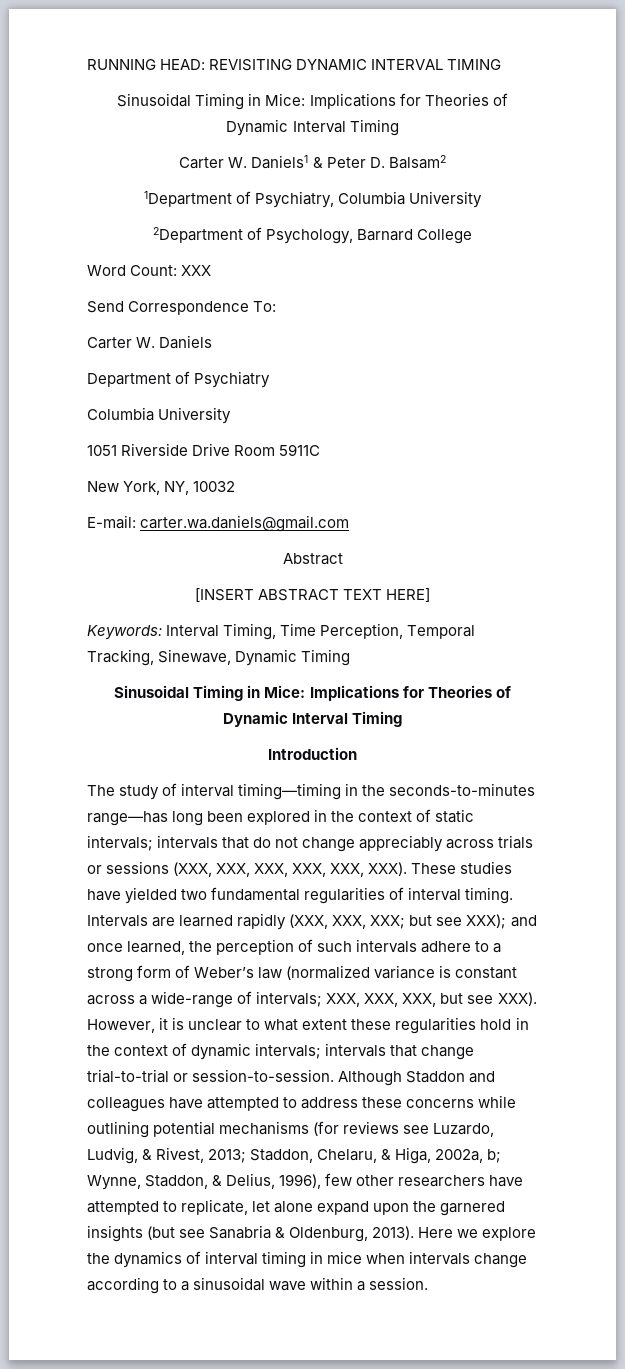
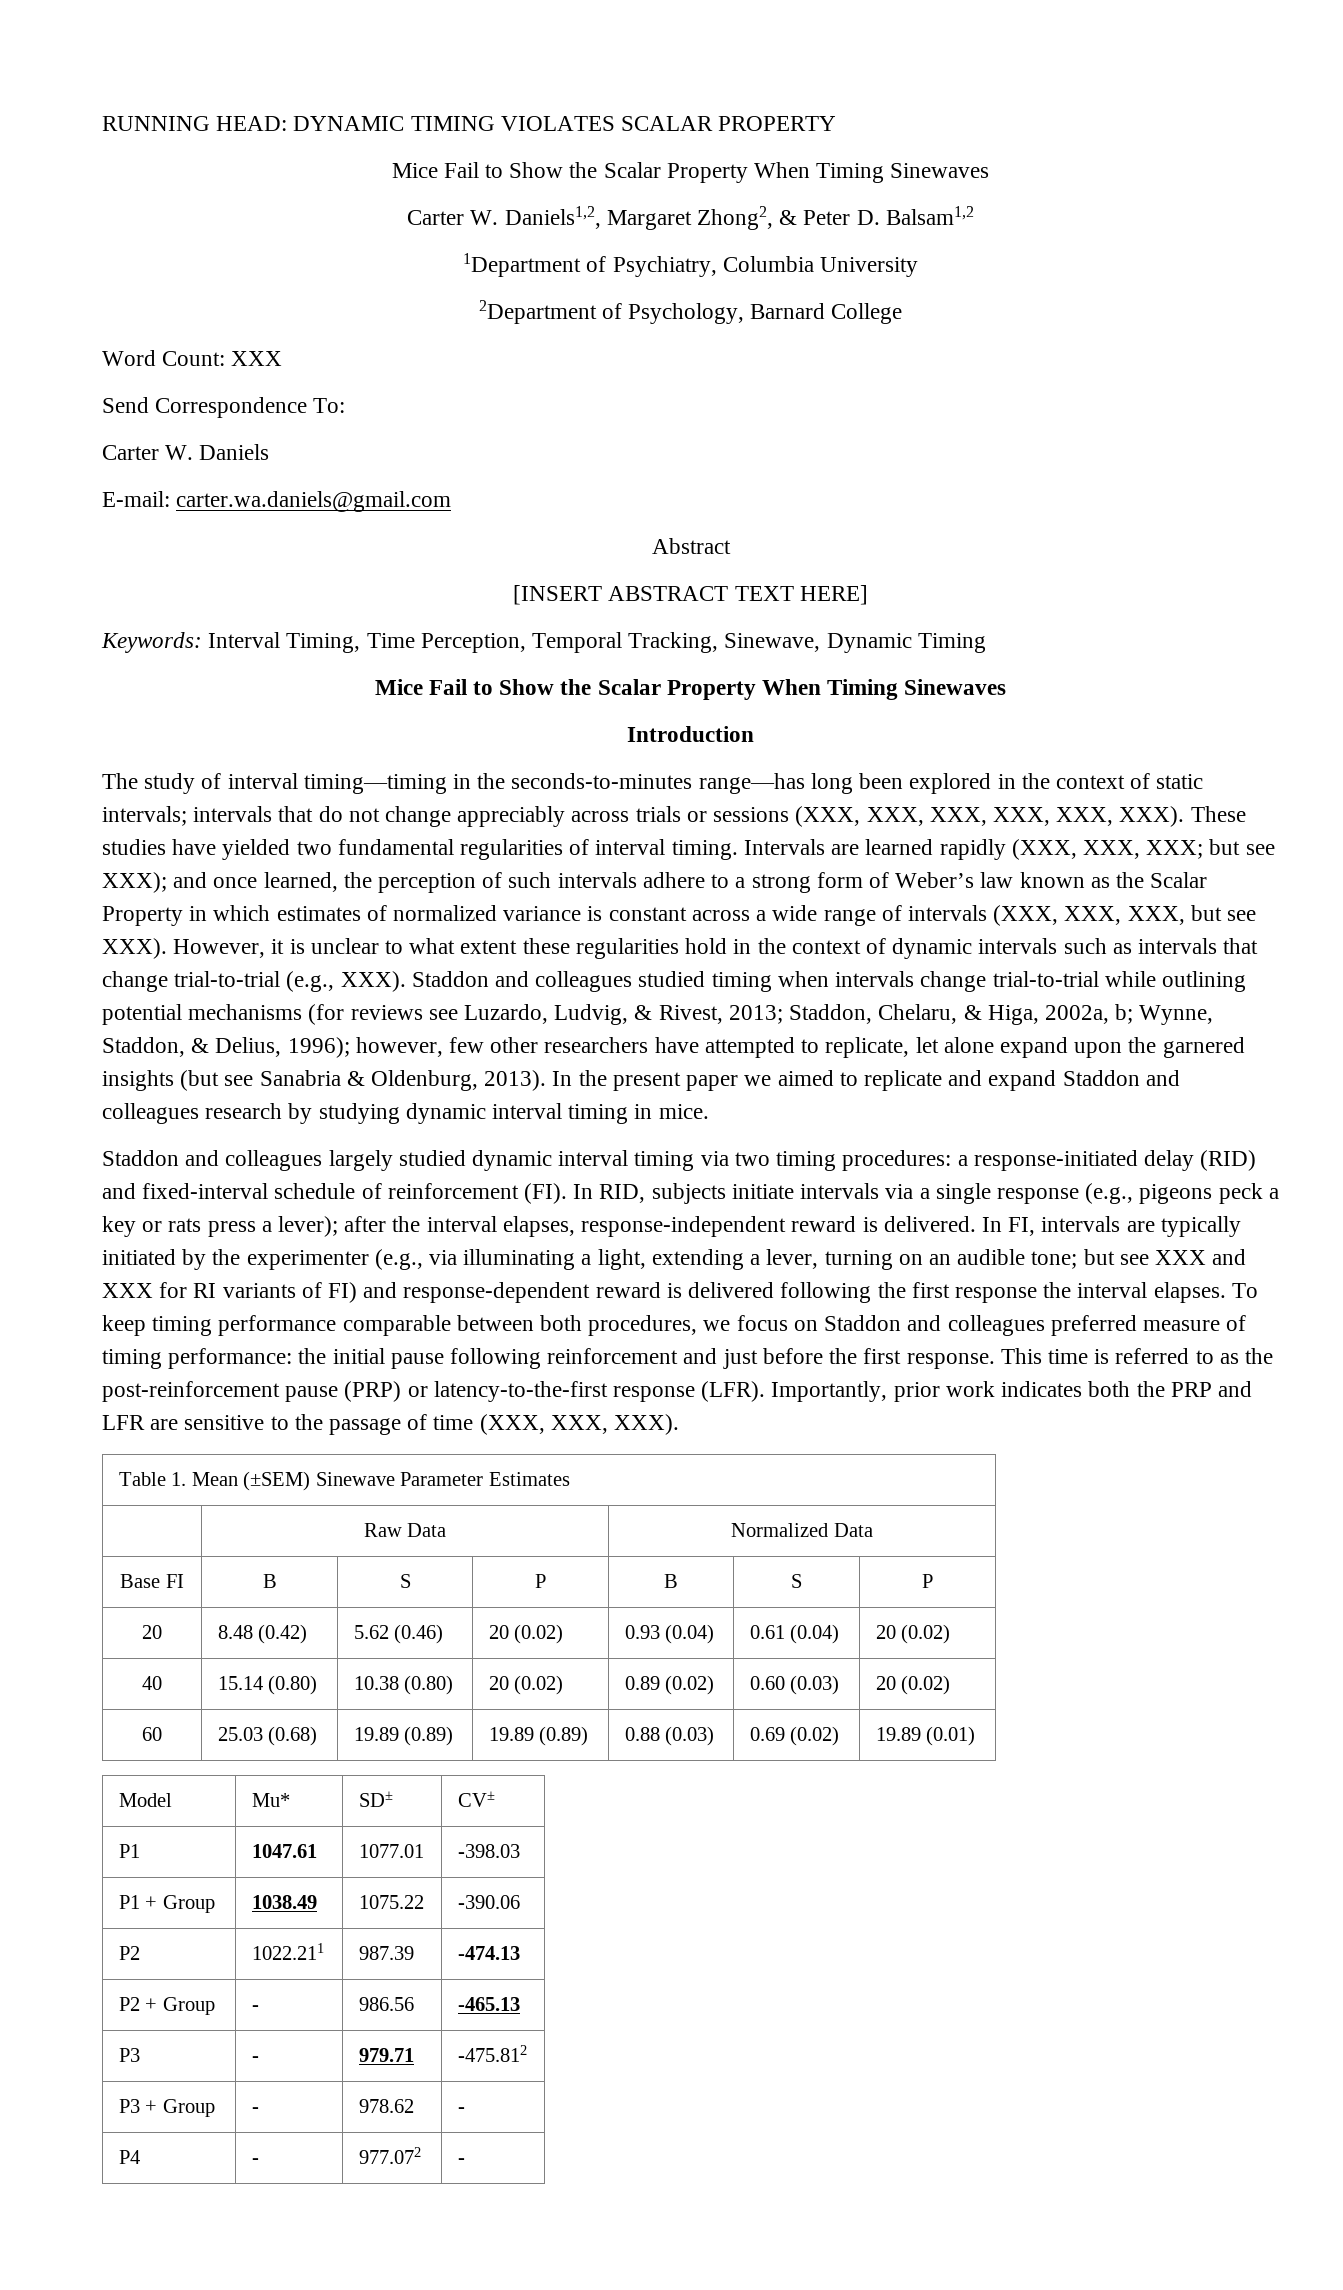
[209,59,502,71] [117,93,508,110] [226,119,399,136] [179,155,309,169] REVISITING DYNAMIC INTERVAL TIMING // Sinusoidal Timing in Mice: Implications for Theories of Dynamic Interval Timing // Carter W. Daniels1 -> [293,116,837,131] [391,162,990,183] [407,206,773,230] DYNAMIC TIMING VIOLATES SCALAR PROPERTY // Mice Fail to Show the Scalar Property When Timing Sinewaves // Carter W. Daniels1,2, Margaret Zhong2,
[388,155,446,169] Balsam2 -> [885,206,974,225] Balsam1,2
[87,371,271,388] [87,407,232,424] [87,443,321,456] [87,481,236,495] // Department of Psychiatry // Columbia University // 1051 Riverside Drive Room 5911C // New York, NY, 10032 -> (270, 452) none
[114,685,511,701] [222,711,403,727] Sinusoidal Timing in Mice: Implications for Theories of Dynamic Interval Timing -> [374,679,1007,700] Mice Fail to Show the Scalar Property When Timing Sinewaves
[286,965,371,980] (normalized -> [1019,872,1208,888] [102,905,498,926] known as the Scalar Property in which estimates of normalized
[151,991,361,1008] wide-range of intervals; XXX, -> [772,905,1059,926] wide range of intervals (XXX,
[255,1043,322,1059] intervals; -> [978,938,1132,954] intervals such as
[173,1069,496,1086] [87,1097,475,1112] or session-to-session. Although Staddon and colleagues have attempted to address these concerns -> [286,971,1099,992] (e.g., XXX). Staddon and colleagues studied timing when intervals change trial-to-trial
[279,1174,322,1189] 1996), -> [287,1037,443,1058] 1996); however,
[418,1227,537,1241] [87,1251,528,1268] [87,1277,429,1294] Here we explore the dynamics of interval timing in mice when intervals change according to a sinusoidal wave within a session. -> [552,1070,1180,1091] [102,1103,709,1124] [102,1150,1257,1171] [102,1183,1279,1204] [102,1216,1241,1237] [102,1249,1247,1270] [102,1282,1258,1303] [102,1315,1247,1336] [102,1348,1273,1369] [102,1381,1252,1402] [102,1414,680,1435] [118,1471,570,1491] [363,1523,447,1537] [731,1523,873,1537] [120,1574,184,1588] [262,1574,277,1588] [399,1574,411,1588] [535,1574,546,1588] [664,1574,679,1588] [791,1574,803,1588] [922,1574,934,1588] [142,1625,162,1639] [217,1624,308,1644] [353,1624,444,1644] [488,1624,564,1644] [624,1624,715,1644] [749,1624,840,1644] [875,1624,951,1644] [142,1676,162,1690] [217,1675,318,1695] [353,1675,454,1695] [488,1675,564,1695] [624,1675,715,1695] [749,1675,840,1695] [875,1675,951,1695] [142,1727,162,1741] [217,1726,318,1746] [353,1726,454,1746] [488,1726,589,1746] [624,1726,715,1746] [749,1726,840,1746] [875,1726,976,1746] [118,1793,172,1807] [251,1793,290,1807] [358,1791,393,1807] [457,1791,495,1807] [118,1844,140,1858] [251,1844,317,1858] [358,1844,424,1858] [457,1844,520,1858] [118,1895,215,1913] [251,1895,317,1909] [358,1895,424,1909] [457,1895,520,1909] [118,1946,140,1960] [251,1943,324,1960] [358,1946,414,1960] [457,1946,520,1960] [118,1997,215,2015] [251,2005,259,2011] [358,1997,414,2011] [457,1997,520,2011] [118,2048,140,2062] [251,2056,259,2062] [358,2048,414,2062] [457,2045,527,2062] [118,2099,215,2117] [251,2107,259,2113] [358,2099,414,2113] [457,2107,465,2113] [118,2150,140,2164] [251,2158,259,2164] [358,2147,421,2164] [457,2158,465,2164] In the present paper we aimed to replicate and expand Staddon and colleagues research by studying dynamic interval timing in mice. // Staddon and colleagues largely studied dynamic interval timing via two timing procedures: a response-initiated delay (RID) and fixed-interval schedule of reinforcement (FI). In RID, subjects initiate intervals via a single response (e.g., pigeons peck a key or rats press a lever); after the interval elapses, response-independent reward is delivered. In FI, intervals are typically initiated by the experimenter (e.g., via illuminating a light, extending a lever, turning on an audible tone; but see XXX and XXX for RI variants of FI) and response-dependent reward is delivered following the first response the interval elapses. To keep timing performance comparable between both procedures, we focus on Staddon and colleagues preferred measure of timing performance: the initial pause following reinforcement and just before the first response. This time is referred to as the post-reinforcement pause (PRP) or latency-to-the-first response (LFR). Importantly, prior work indicates both the PRP and LFR are sensitive to the passage of time (XXX, XXX, XXX). // Table 1. Mean (±SEM) Sinewave Parameter Estimates // | Raw Data | Normalized Data // Base FI | B | S | P | B | S | P // 20 | 8.48 (0.42) | 5.62 (0.46) | 20 (0.02) | 0.93 (0.04) | 0.61 (0.04) | 20 (0.02) // 40 | 15.14 (0.80) | 10.38 (0.80) | 20 (0.02) | 0.89 (0.02) | 0.60 (0.03) | 20 (0.02) // 60 | 25.03 (0.68) | 19.89 (0.89) | 19.89 (0.89) | 0.88 (0.03) | 0.69 (0.02) | 19.89 (0.01) // Model | Mu* | SD± | CV± // P1 | 1047.61 | 1077.01 | -398.03 // P1 + Group | 1038.49 | 1075.22 | -390.06 // P2 | 1022.211 | 987.39 | -474.13 // P2 + Group | - | 986.56 | -465.13 // P3 | - | 979.71 | -475.812 // P3 + Group | - | 978.62 | - // P4 | - | 977.072 | -

